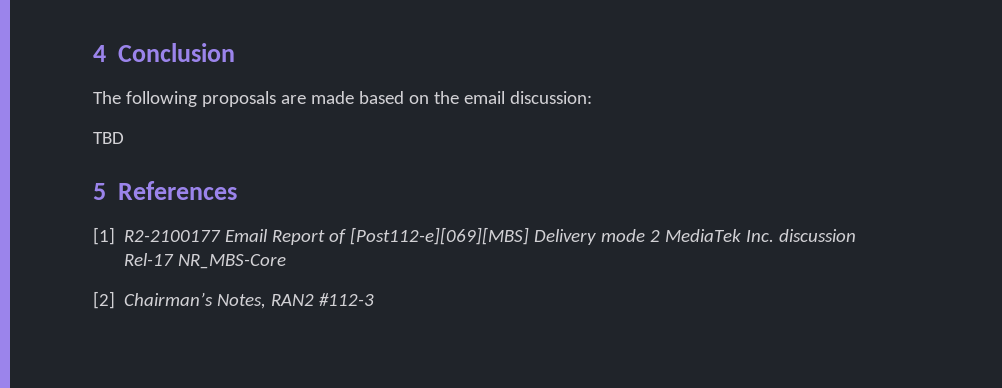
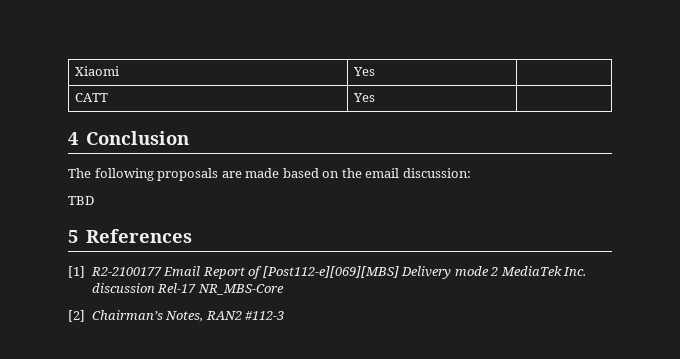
(93, 53) none -> [74,66,119,76] [352,67,375,76] [74,93,108,102] [352,93,375,102] Xiaomi | Yes | // CATT | Yes | //

